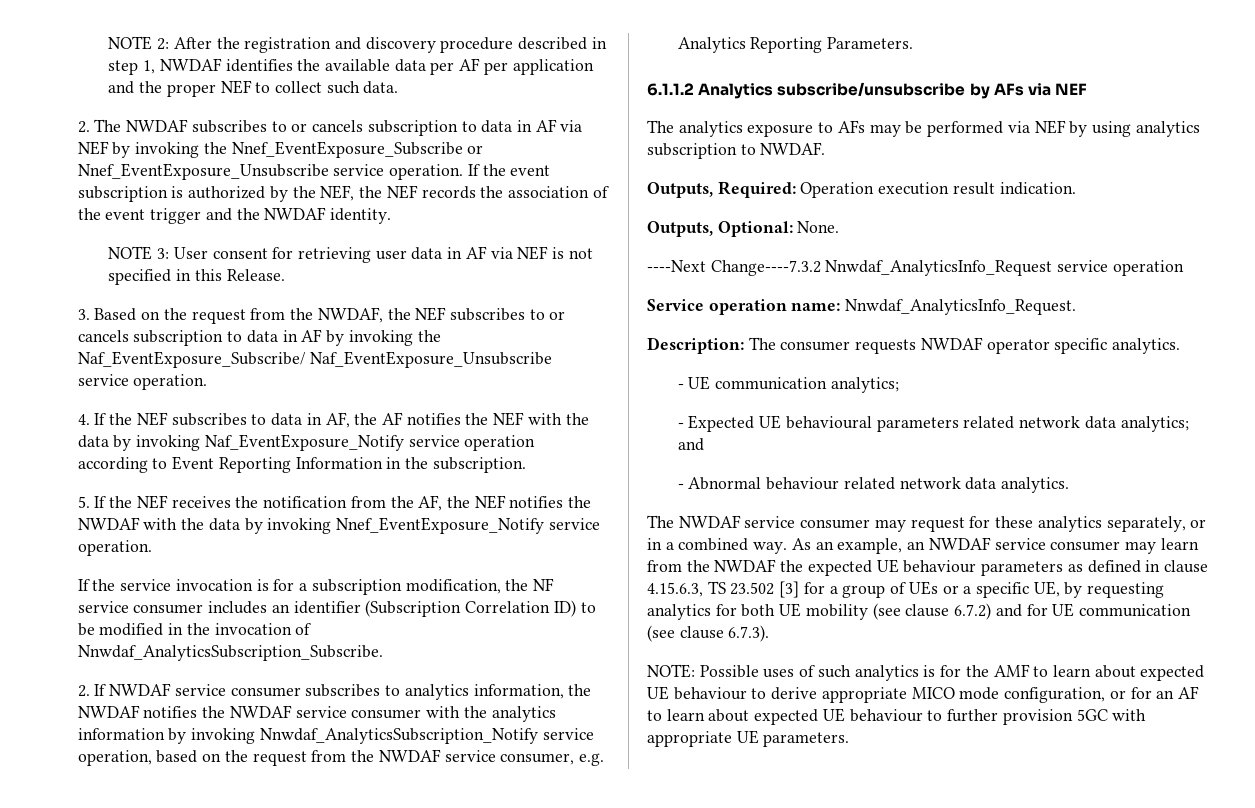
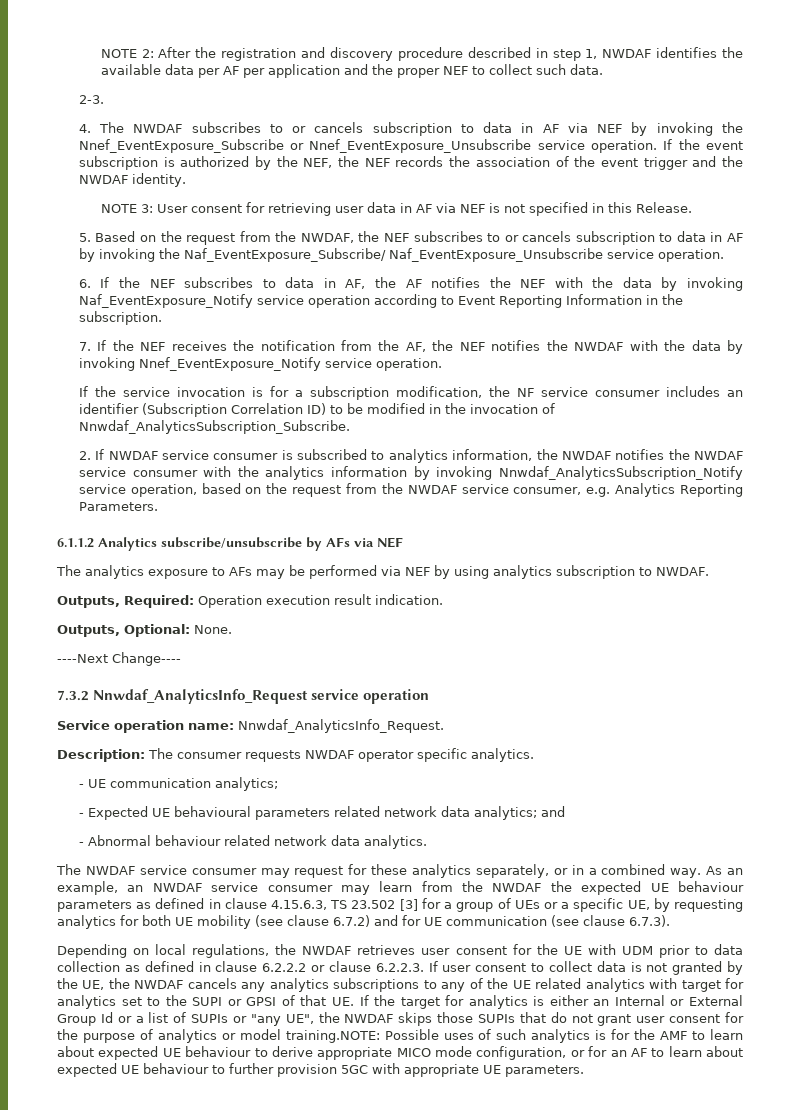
[77,121,90,133] 2. -> [78,95,104,104] [78,124,91,133] 2-3. // 4.
[77,309,90,320] 3. -> [78,233,91,242] 5.
[77,414,90,425] 4. -> [78,279,91,288] 6.
[77,496,90,508] 5. -> [78,342,91,351] 7.
[305,684,381,697] subscribes -> [281,449,368,460] is subscribed
[710,260,821,276] Change----7.3.2 -> [112,652,181,666] [57,690,89,701] Change---- // 7.3.2
[647,664,695,678] NOTE: -> [57,944,743,958] [57,961,744,975] [57,978,745,992] [57,995,743,1009] [57,1012,744,1026] [57,1029,380,1043] Depending on local regulations, the NWDAF retrieves user consent for the UE with UDM prior to data collection as defined in clause 6.2.2.2 or clause 6.2.2.3. If user consent to collect data is not granted by the UE, the NWDAF cancels any analytics subscriptions to any of the UE related analytics with target for analytics set to the SUPI or GPSI of that UE. If the target for analytics is either an Internal or External Group Id or a list of SUPIs or "any UE", the NWDAF skips those SUPIs that do not grant user consent for the purpose of analytics or model training.NOTE:

